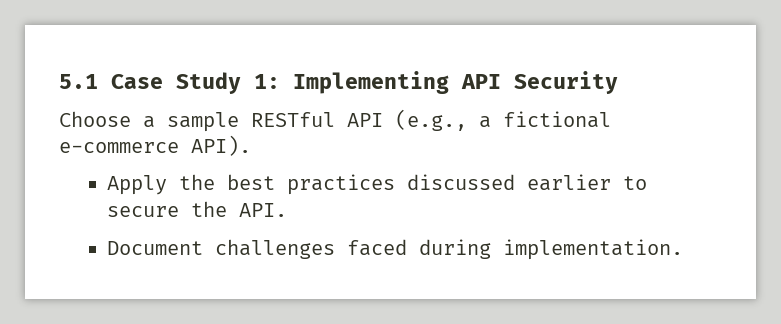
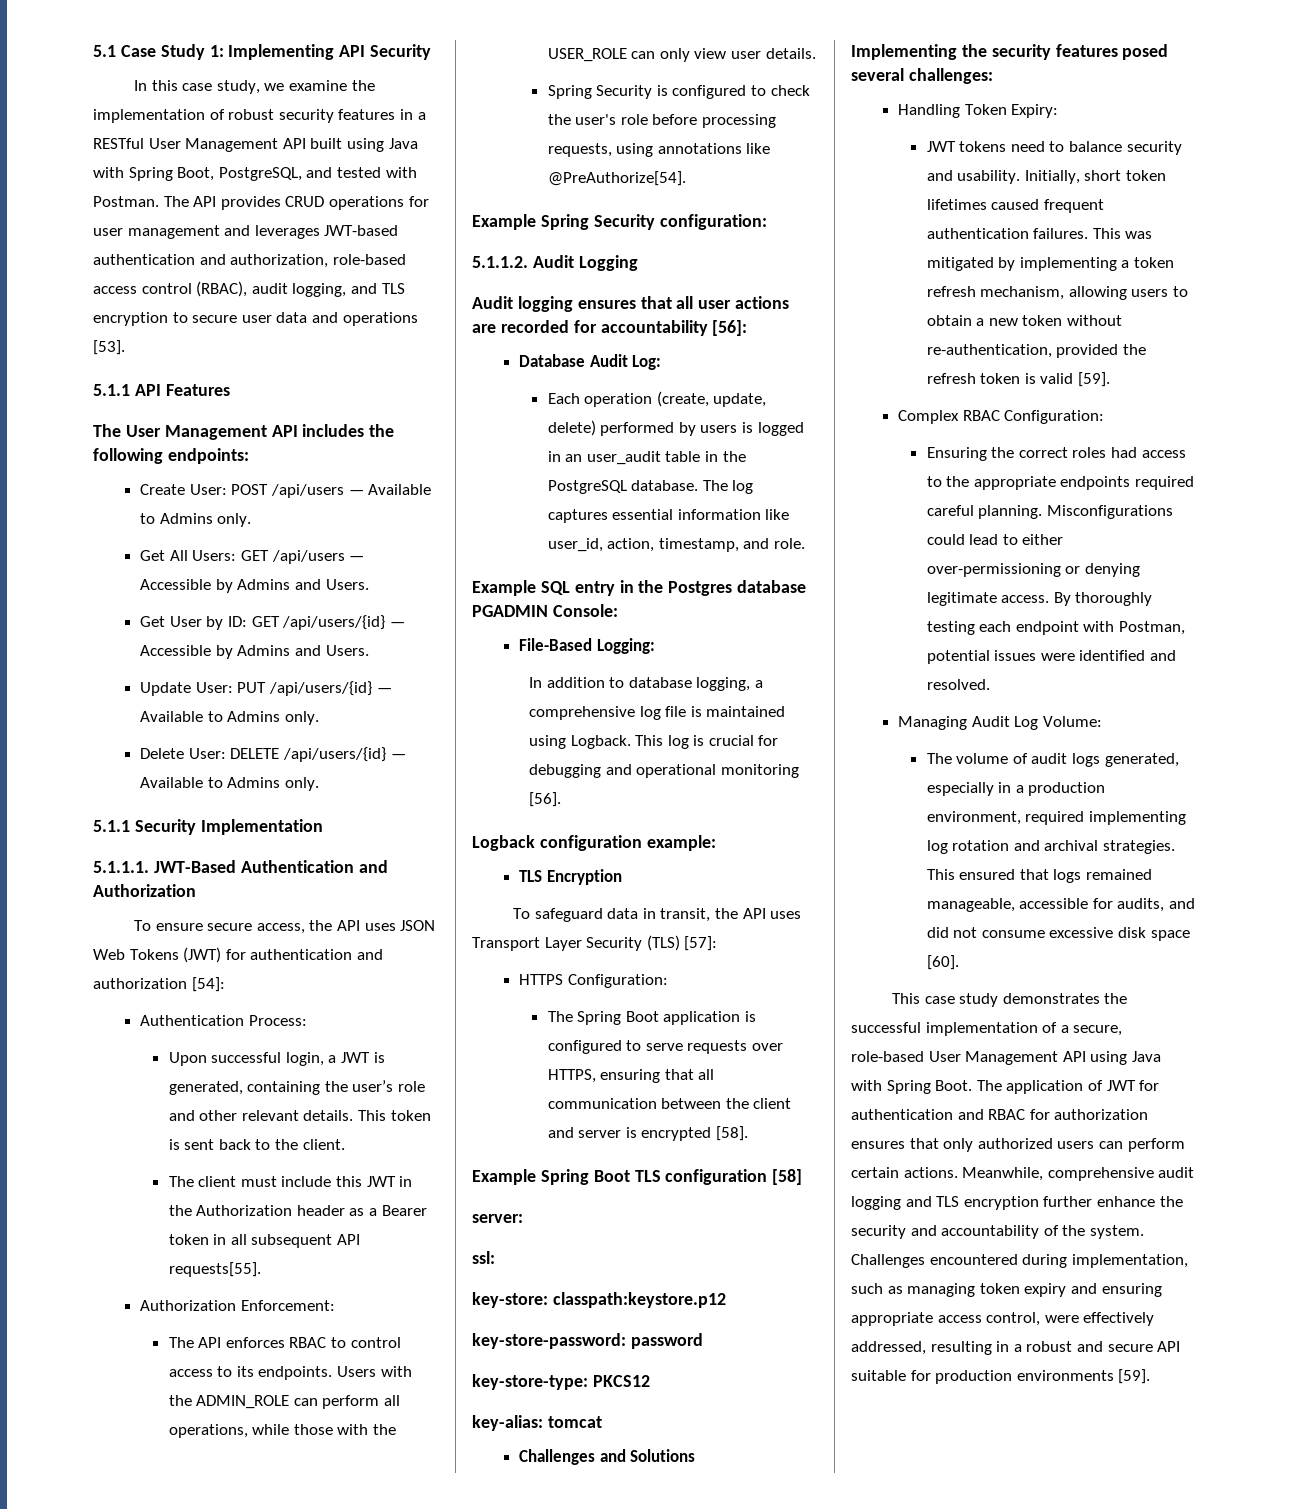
[59,109,611,132] [59,135,251,156] [107,174,648,195] [107,201,288,217] [107,239,684,260] Choose a sample RESTful API (e.g., a fictional e-commerce API). // Apply the best practices discussed earlier to secure the API. // Document challenges faced during implementation. -> [133,80,375,94] [93,109,426,123] [93,138,418,152] [93,167,417,181] [93,196,429,210] [93,225,399,239] [93,254,406,268] [93,281,405,297] [93,312,418,326] [93,340,125,355] [93,384,230,396] [93,424,395,440] [93,448,249,464] [140,484,432,498] [140,513,252,527] [140,550,365,564] [140,579,369,593] [140,615,405,630] [140,645,369,659] [140,681,392,696] [140,711,319,725] [140,747,406,762] [140,777,319,791] [93,819,323,835] [93,860,388,873] [93,884,196,897] [133,920,436,934] [93,947,383,963] [93,977,225,992] [140,1015,307,1026] [168,1052,385,1066] [168,1080,425,1095] [168,1110,431,1121] [168,1139,345,1150] [168,1176,413,1187] [168,1205,427,1216] [168,1234,360,1248] [168,1262,261,1277] [140,1300,335,1311] [168,1337,401,1348] [168,1366,412,1380] [168,1395,400,1409] [168,1424,396,1438] [547,48,816,62] [547,85,810,99] [547,114,776,128] [547,143,771,157] [547,171,686,186] [472,214,767,230] [472,255,638,271] [472,296,790,312] [472,320,748,336] [519,354,662,370] [547,391,767,407] [547,420,804,436] [547,451,746,465] [547,480,754,494] [547,509,790,523] [547,538,805,552] [472,580,807,596] [472,604,618,617] [519,638,655,654] [528,677,763,691] [528,706,786,720] [528,735,779,749] [528,764,799,778] [528,792,561,807] [472,835,716,851] [519,869,622,885] [512,908,802,922] [472,935,718,951] [519,974,668,988] [547,1011,756,1025] [547,1040,783,1054] [547,1069,715,1083] [547,1098,792,1109] [547,1126,748,1141] [472,1169,803,1185] [472,1214,523,1223] [472,1251,495,1264] [472,1292,726,1308] [472,1333,703,1349] [472,1374,650,1390] [472,1415,602,1431] [519,1449,696,1465] [851,44,1169,60] [851,68,993,84] [898,104,1059,118] [926,141,1182,155] [926,170,1166,184] [926,199,1104,213] [926,228,1153,239] [926,257,1174,271] [926,286,1188,300] [926,315,1122,326] [926,344,1146,358] [926,372,1110,387] [898,410,1105,424] [926,447,1186,461] [926,476,1194,490] [926,505,1173,519] [926,534,1064,545] [926,563,1140,577] [926,592,1153,606] [926,621,1185,635] [926,650,1176,664] [926,679,990,690] [898,716,1102,730] [926,753,1179,767] [926,782,1106,796] [926,811,1186,825] [926,840,1175,854] [926,869,1152,883] [926,898,1195,912] [926,927,1190,941] [926,955,959,970] [891,993,1128,1007] [851,1022,1123,1036] [851,1051,1161,1065] [851,1080,1160,1094] [851,1109,1149,1120] [851,1138,1185,1152] [851,1167,1195,1181] [851,1196,1183,1210] [851,1225,1144,1239] [851,1254,1188,1268] [851,1283,1162,1297] [851,1312,1155,1326] [851,1341,1181,1355] [851,1369,1151,1384] In this case study, we examine the implementation of robust security features in a RESTful User Management API built using Java with Spring Boot, PostgreSQL, and tested with Postman. The API provides CRUD operations for user management and leverages JWT-based authentication and authorization, role-based access control (RBAC), audit logging, and TLS encryption to secure user data and operations [53]. // 5.1.1 API Features // The User Management API includes the following endpoints: // Create User: POST /api/users — Available to Admins only. // Get All Users: GET /api/users — Accessible by Admins and Users. // Get User by ID: GET /api/users/{id} — Accessible by Admins and Users. // Update User: PUT /api/users/{id} — Available to Admins only. // Delete User: DELETE /api/users/{id} — Available to Admins only. // 5.1.1 Security Implementation // 5.1.1.1. JWT-Based Authentication and Authorization // To ensure secure access, the API uses JSON Web Tokens (JWT) for authentication and authorization [54]: // Authentication Process: // Upon successful login, a JWT is generated, containing the user’s role and other relevant details. This token is sent back to the client. // The client must include this JWT in the Authorization header as a Bearer token in all subsequent API requests[55]. // Authorization Enforcement: // The API enforces RBAC to control access to its endpoints. Users with the ADMIN_ROLE can perform all operations, while those with the USER_ROLE can only view user details. // Spring Security is configured to check the user's role before processing requests, using annotations like @PreAuthorize[54]. // Example Spring Security configuration: // 5.1.1.2. Audit Logging // Audit logging ensures that all user actions are recorded for accountability [56]: // Database Audit Log: // Each operation (create, update, delete) performed by users is logged in an user_audit table in the PostgreSQL database. The log captures essential information like user_id, action, timestamp, and role. // Example SQL entry in the Postgres database PGADMIN Console: // File-Based Logging: // In addition to database logging, a comprehensive log file is maintained using Logback. This log is crucial for debugging and operational monitoring [56]. // Logback configuration example: // TLS Encryption // To safeguard data in transit, the API uses Transport Layer Security (TLS) [57]: // HTTPS Configuration: // The Spring Boot application is configured to serve requests over HTTPS, ensuring that all communication between the client and server is encrypted [58]. // Example Spring Boot TLS configuration [58] // server: // ssl: // key-store: classpath:keystore.p12 // key-store-password: password // key-store-type: PKCS12 // key-alias: tomcat // Challenges and Solutions // Implementing the security features posed several challenges: // Handling Token Expiry: // JWT tokens need to balance security and usability. Initially, short token lifetimes caused frequent authentication failures. This was mitigated by implementing a token refresh mechanism, allowing users to obtain a new token without re-authentication, provided the refresh token is valid [59]. // Complex RBAC Configuration: // Ensuring the correct roles had access to the appropriate endpoints required careful planning. Misconfigurations could lead to either over-permissioning or denying legitimate access. By thoroughly testing each endpoint with Postman, potential issues were identified and resolved. // Managing Audit Log Volume: // The volume of audit logs generated, especially in a production environment, required implementing log rotation and archival strategies. This ensured that logs remained manageable, accessible for audits, and did not consume excessive disk space [60]. // This case study demonstrates the successful implementation of a secure, role-based User Management API using Java with Spring Boot. The application of JWT for authentication and RBAC for authorization ensures that only authorized users can perform certain actions. Meanwhile, comprehensive audit logging and TLS encryption further enhance the security and accountability of the system. Challenges encountered during implementation, such as managing token expiry and ensuring appropriate access control, were effectively addressed, resulting in a robust and secure API suitable for production environments [59].

